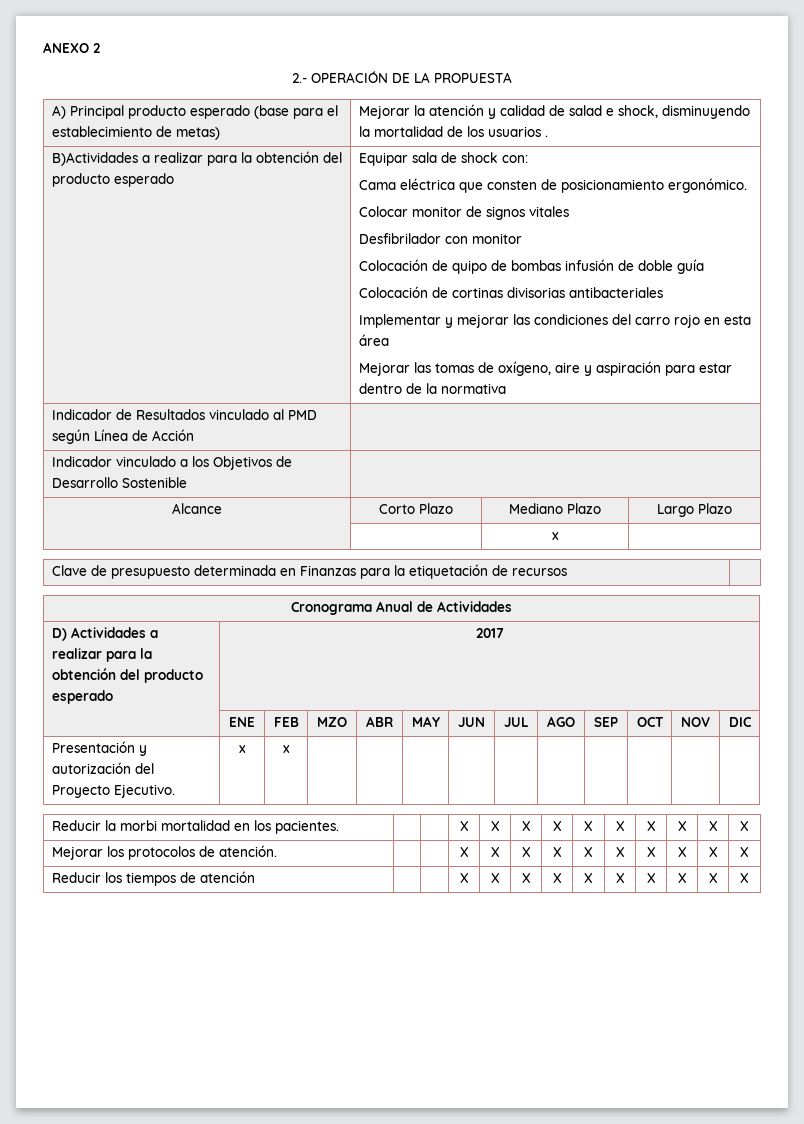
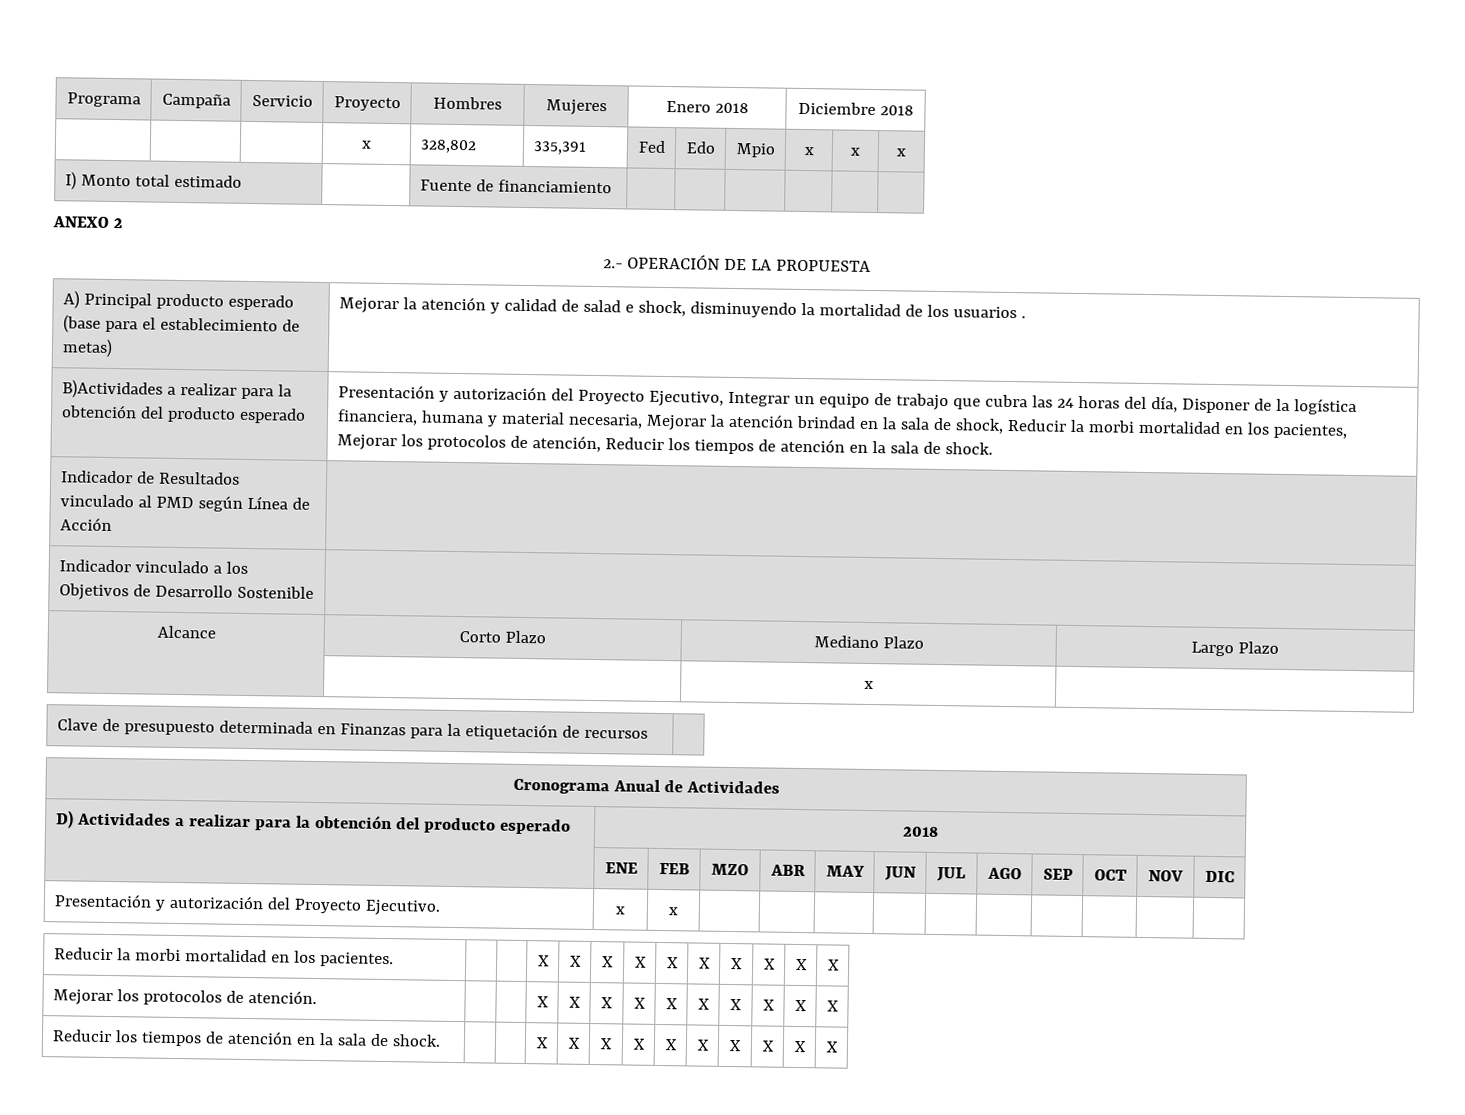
(43, 47) none -> [66,92,141,108] [161,93,231,109] [251,94,313,107] [333,96,401,112] [433,96,502,110] [545,99,607,116] [665,100,749,114] [797,101,914,116] [361,140,371,149] [419,139,477,154] [532,141,587,155] [637,140,666,153] [685,141,716,154] [735,143,776,158] [803,146,814,156] [850,147,860,156] [896,148,906,157] [64,171,242,190] [419,179,612,194] Programa | Campaña | Servicio | Proyecto | Hombres | Mujeres | Enero 2018 | Diciembre 2018 // | | | x | 328,802 | 335,391 | Fed | Edo | Mpio | x | x | x // I) Monto total estimado | | Fuente de financiamiento | | | | | | //
[358,152,528,166] [358,178,747,193] [358,206,569,220] [358,233,522,244] [358,259,704,274] [358,286,663,298] [358,314,751,328] [358,334,389,346] [358,361,732,376] [358,383,506,394] Equipar sala de shock con: // Cama eléctrica que consten de posicionamiento ergonómico. // Colocar monitor de signos vitales // Desfibrilador con monitor // Colocación de quipo de bombas infusión de doble guía // Colocación de cortinas divisorias antibacteriales // Implementar y mejorar las condiciones del carro rojo en esta área // Mejorar las tomas de oxígeno, aire y aspiración para estar dentro de la normativa -> [337,384,1357,416] [336,409,1347,439] [336,434,993,455] Presentación y autorización del Proyecto Ejecutivo, Integrar un equipo de trabajo que cubra las 24 horas del día, Disponer de la logística financiera, humana y material necesaria, Mejorar la atención brindad en la sala de shock, Reducir la morbi mortalidad en los pacientes, Mejorar los protocolos de atención, Reducir los tiempos de atención en la sala de shock.
[475,628,504,638] 2017 -> [901,826,939,838] 2018
(255, 877) none -> [295,1033,441,1047] en la sala de shock.

